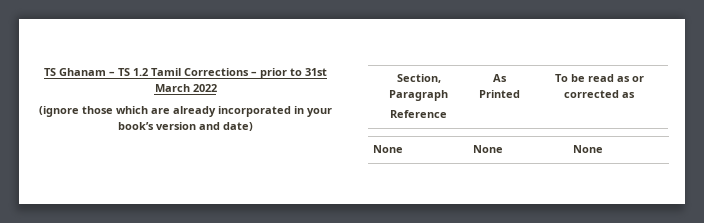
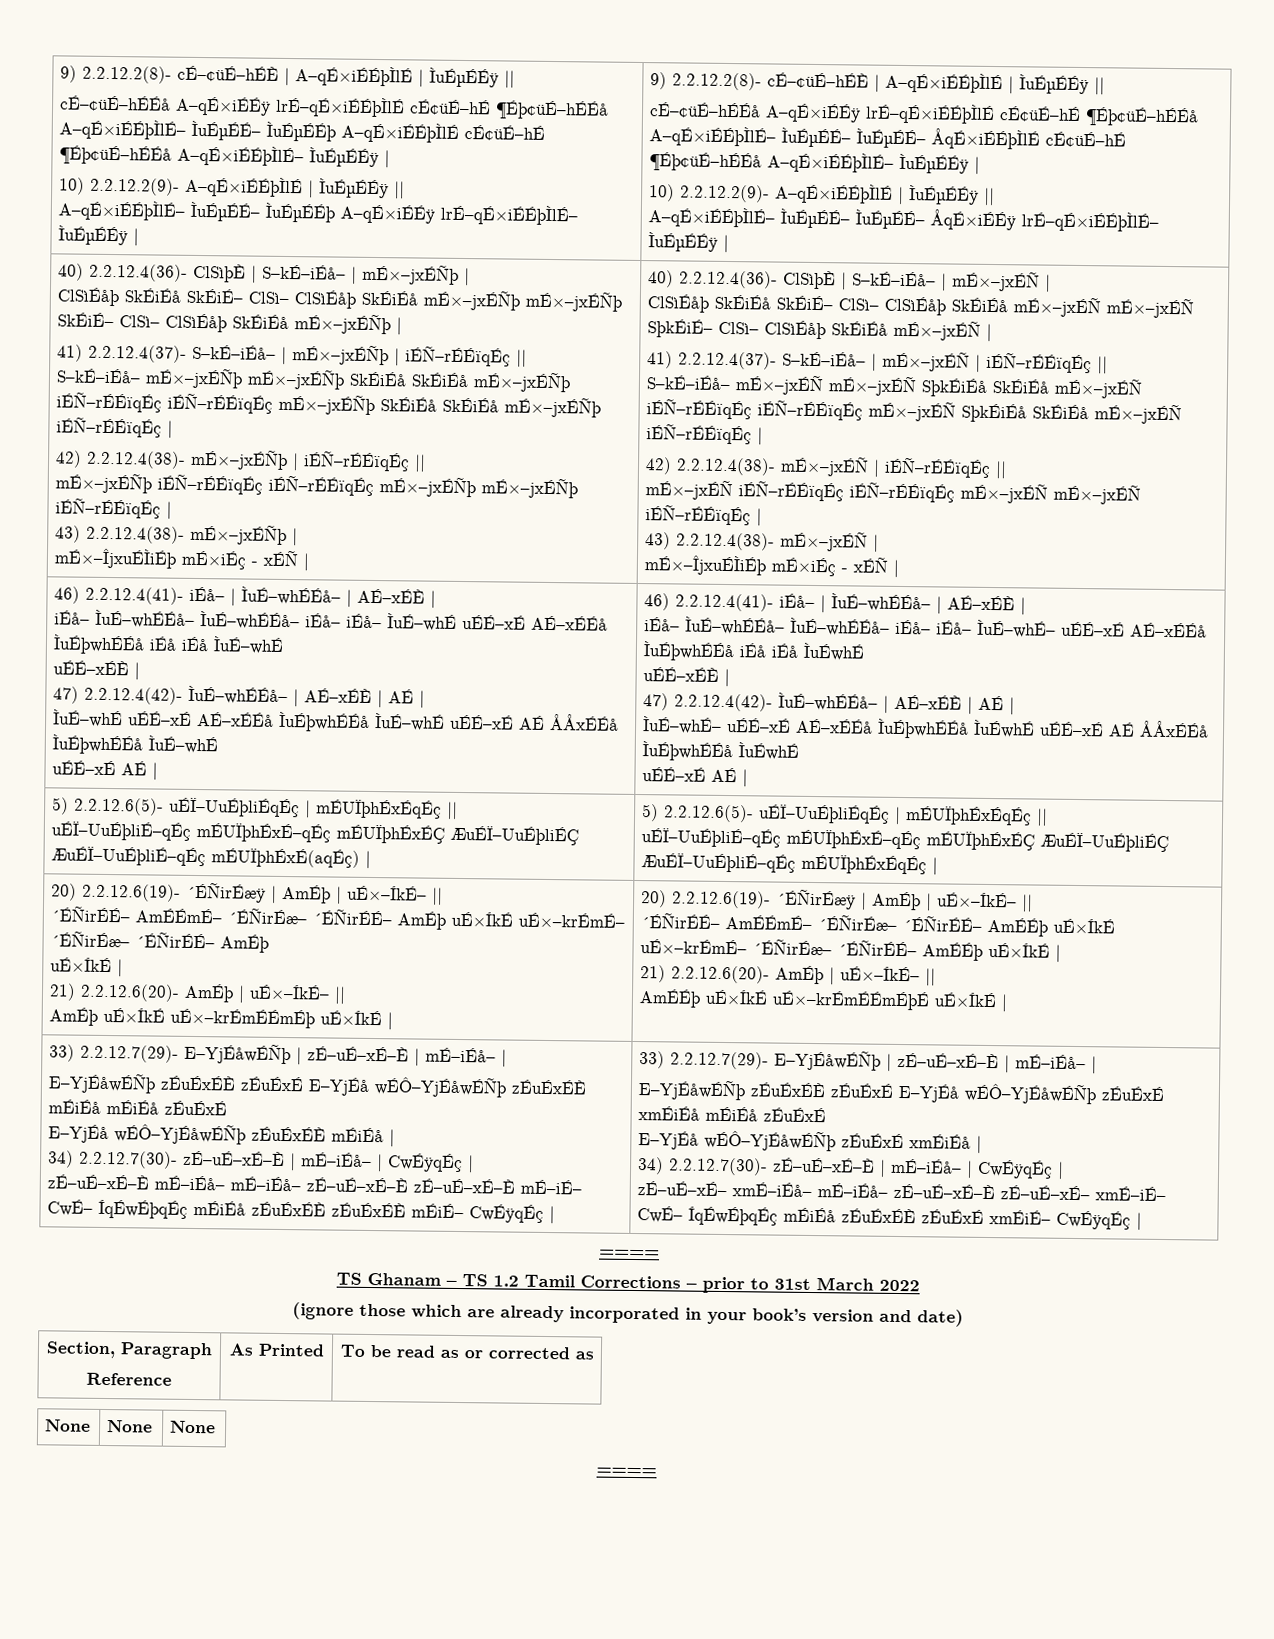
(44, 72) none -> [60,65,516,89] [60,95,610,120] [59,119,546,143] [59,145,391,169] [59,176,406,200] [58,200,579,226] [58,225,140,247] [650,72,1106,96] [649,102,1200,127] [649,126,1127,150] [649,152,981,175] [649,183,996,207] [648,207,1160,232] [648,232,730,254] [58,263,471,287] [57,287,623,312] [57,312,403,336] [57,344,528,368] [56,367,572,393] [56,391,602,418] [56,416,174,439] [55,448,427,473] [55,472,579,499] [55,497,173,520] [55,523,299,547] [54,547,310,572] [648,270,1052,293] [647,294,1195,319] [647,319,993,343] [647,350,1109,375] [646,374,1144,399] [646,398,1183,425] [646,423,764,446] [645,455,1008,480] [645,479,1142,505] [645,504,763,527] [645,530,880,553] [644,554,900,578] [54,586,437,609] [54,609,609,631] [53,634,285,655] [53,660,141,681] [53,685,426,709] [53,709,620,732] [52,734,219,755] [52,760,159,781] [644,593,1027,616] [644,616,1208,638] [643,641,866,662] [643,667,731,688] [643,692,1016,716] [642,716,1210,739] [642,741,800,762] [642,767,749,788] [52,797,459,820] [51,821,580,846] [51,846,372,869] [641,804,1049,827] [641,828,1170,853] [641,853,939,876] [51,881,444,906] [50,905,626,930] [50,930,270,953] [50,957,124,978] [49,983,347,1005] [49,1007,394,1031] [641,888,1034,913] [640,912,1116,937] [640,938,1062,963] [640,965,937,987] [639,989,1009,1013] [49,1042,508,1068] [48,1072,588,1098] [48,1099,228,1116] [48,1123,396,1148] [48,1150,475,1174] [47,1174,583,1195] [47,1199,556,1225] [639,1049,1098,1075] [638,1079,1165,1105] [638,1106,827,1123] [638,1129,983,1154] [637,1157,1065,1180] [637,1181,1167,1202] [637,1206,1143,1231] [598,1249,660,1258] 9) 2.2.12.2(8)- cÉ–¢üÉ–hÉÈ | A–qÉ×iÉÉþÌlÉ | ÌuÉµÉÉÿ || // cÉ–¢üÉ–hÉÉå A–qÉ×iÉÉÿ lrÉ–qÉ×iÉÉþÌlÉ cÉ¢üÉ–hÉ ¶Éþ¢üÉ–hÉÉå A–qÉ×iÉÉþÌlÉ– ÌuÉµÉÉ– ÌuÉµÉÉþ A–qÉ×iÉÉþÌlÉ cÉ¢üÉ–hÉ ¶Éþ¢üÉ–hÉÉå A–qÉ×iÉÉþÌlÉ– ÌuÉµÉÉÿ | // 10) 2.2.12.2(9)- A–qÉ×iÉÉþÌlÉ | ÌuÉµÉÉÿ || // A–qÉ×iÉÉþÌlÉ– ÌuÉµÉÉ– ÌuÉµÉÉþ A–qÉ×iÉÉÿ lrÉ–qÉ×iÉÉþÌlÉ– ÌuÉµÉÉÿ | | 9) 2.2.12.2(8)- cÉ–¢üÉ–hÉÈ | A–qÉ×iÉÉþÌlÉ | ÌuÉµÉÉÿ || // cÉ–¢üÉ–hÉÉå A–qÉ×iÉÉÿ lrÉ–qÉ×iÉÉþÌlÉ cÉ¢üÉ–hÉ ¶Éþ¢üÉ–hÉÉå A–qÉ×iÉÉþÌlÉ– ÌuÉµÉÉ– ÌuÉµÉÉ– ÅqÉ×iÉÉþÌlÉ cÉ¢üÉ–hÉ ¶Éþ¢üÉ–hÉÉå A–qÉ×iÉÉþÌlÉ– ÌuÉµÉÉÿ | // 10) 2.2.12.2(9)- A–qÉ×iÉÉþÌlÉ | ÌuÉµÉÉÿ || // A–qÉ×iÉÉþÌlÉ– ÌuÉµÉÉ– ÌuÉµÉÉ– ÅqÉ×iÉÉÿ lrÉ–qÉ×iÉÉþÌlÉ– ÌuÉµÉÉÿ | // 40) 2.2.12.4(36)- ClSìþÈ | S–kÉ–iÉå– | mÉ×–jxÉÑþ | // ClSìÉåþ SkÉiÉå SkÉiÉ– ClSì– ClSìÉåþ SkÉiÉå mÉ×–jxÉÑþ mÉ×–jxÉÑþ SkÉiÉ– ClSì– ClSìÉåþ SkÉiÉå mÉ×–jxÉÑþ | // 41) 2.2.12.4(37)- S–kÉ–iÉå– | mÉ×–jxÉÑþ | iÉÑ–rÉÉïqÉç || // S–kÉ–iÉå– mÉ×–jxÉÑþ mÉ×–jxÉÑþ SkÉiÉå SkÉiÉå mÉ×–jxÉÑþ iÉÑ–rÉÉïqÉç iÉÑ–rÉÉïqÉç mÉ×–jxÉÑþ SkÉiÉå SkÉiÉå mÉ×–jxÉÑþ iÉÑ–rÉÉïqÉç | // 42) 2.2.12.4(38)- mÉ×–jxÉÑþ | iÉÑ–rÉÉïqÉç || // mÉ×–jxÉÑþ iÉÑ–rÉÉïqÉç iÉÑ–rÉÉïqÉç mÉ×–jxÉÑþ mÉ×–jxÉÑþ iÉÑ–rÉÉïqÉç | // 43) 2.2.12.4(38)- mÉ×–jxÉÑþ | // mÉ×–ÎjxuÉÌiÉþ mÉ×iÉç - xÉÑ | | 40) 2.2.12.4(36)- ClSìþÈ | S–kÉ–iÉå– | mÉ×–jxÉÑ | // ClSìÉåþ SkÉiÉå SkÉiÉ– ClSì– ClSìÉåþ SkÉiÉå mÉ×–jxÉÑ mÉ×–jxÉÑ SþkÉiÉ– ClSì– ClSìÉåþ SkÉiÉå mÉ×–jxÉÑ | // 41) 2.2.12.4(37)- S–kÉ–iÉå– | mÉ×–jxÉÑ | iÉÑ–rÉÉïqÉç || // S–kÉ–iÉå– mÉ×–jxÉÑ mÉ×–jxÉÑ SþkÉiÉå SkÉiÉå mÉ×–jxÉÑ iÉÑ–rÉÉïqÉç iÉÑ–rÉÉïqÉç mÉ×–jxÉÑ SþkÉiÉå SkÉiÉå mÉ×–jxÉÑ iÉÑ–rÉÉïqÉç | // 42) 2.2.12.4(38)- mÉ×–jxÉÑ | iÉÑ–rÉÉïqÉç || // mÉ×–jxÉÑ iÉÑ–rÉÉïqÉç iÉÑ–rÉÉïqÉç mÉ×–jxÉÑ mÉ×–jxÉÑ iÉÑ–rÉÉïqÉç | // 43) 2.2.12.4(38)- mÉ×–jxÉÑ | // mÉ×–ÎjxuÉÌiÉþ mÉ×iÉç - xÉÑ | // 46) 2.2.12.4(41)- iÉå– | ÌuÉ–whÉÉå– | AÉ–xÉÈ | // iÉå– ÌuÉ–whÉÉå– ÌuÉ–whÉÉå– iÉå– iÉå– ÌuÉ–whÉ uÉÉ–xÉ AÉ–xÉÉå ÌuÉþwhÉÉå iÉå iÉå ÌuÉ–whÉ // uÉÉ–xÉÈ | // 47) 2.2.12.4(42)- ÌuÉ–whÉÉå– | AÉ–xÉÈ | AÉ | // ÌuÉ–whÉ uÉÉ–xÉ AÉ–xÉÉå ÌuÉþwhÉÉå ÌuÉ–whÉ uÉÉ–xÉ AÉ ÅÅxÉÉå ÌuÉþwhÉÉå ÌuÉ–whÉ // uÉÉ–xÉ AÉ | | 46) 2.2.12.4(41)- iÉå– | ÌuÉ–whÉÉå– | AÉ–xÉÈ | // iÉå– ÌuÉ–whÉÉå– ÌuÉ–whÉÉå– iÉå– iÉå– ÌuÉ–whÉ– uÉÉ–xÉ AÉ–xÉÉå ÌuÉþwhÉÉå iÉå iÉå ÌuÉwhÉ // uÉÉ–xÉÈ | // 47) 2.2.12.4(42)- ÌuÉ–whÉÉå– | AÉ–xÉÈ | AÉ | // ÌuÉ–whÉ– uÉÉ–xÉ AÉ–xÉÉå ÌuÉþwhÉÉå ÌuÉwhÉ uÉÉ–xÉ AÉ ÅÅxÉÉå ÌuÉþwhÉÉå ÌuÉwhÉ // uÉÉ–xÉ AÉ | // 5) 2.2.12.6(5)- uÉÏ–UuÉþliÉqÉç | mÉUÏþhÉxÉqÉç || // uÉÏ–UuÉþliÉ–qÉç mÉUÏþhÉxÉ–qÉç mÉUÏþhÉxÉÇ ÆuÉÏ–UuÉþliÉÇ ÆuÉÏ–UuÉþliÉ–qÉç mÉUÏþhÉxÉ(aqÉç) | | 5) 2.2.12.6(5)- uÉÏ–UuÉþliÉqÉç | mÉUÏþhÉxÉqÉç || // uÉÏ–UuÉþliÉ–qÉç mÉUÏþhÉxÉ–qÉç mÉUÏþhÉxÉÇ ÆuÉÏ–UuÉþliÉÇ ÆuÉÏ–UuÉþliÉ–qÉç mÉUÏþhÉxÉqÉç | // 20) 2.2.12.6(19)- ´ÉÑirÉæÿ | AmÉþ | uÉ×–ÍkÉ– || // ´ÉÑirÉÉ– AmÉÉmÉ– ´ÉÑirÉæ– ´ÉÑirÉÉ– AmÉþ uÉ×ÍkÉ uÉ×–krÉmÉ– ´ÉÑirÉæ– ´ÉÑirÉÉ– AmÉþ // uÉ×ÍkÉ | // 21) 2.2.12.6(20)- AmÉþ | uÉ×–ÍkÉ– || // AmÉþ uÉ×ÍkÉ uÉ×–krÉmÉÉmÉþ uÉ×ÍkÉ | | 20) 2.2.12.6(19)- ´ÉÑirÉæÿ | AmÉþ | uÉ×–ÍkÉ– || // ´ÉÑirÉÉ– AmÉÉmÉ– ´ÉÑirÉæ– ´ÉÑirÉÉ– AmÉÉþ uÉ×ÍkÉ uÉ×–krÉmÉ– ´ÉÑirÉæ– ´ÉÑirÉÉ– AmÉÉþ uÉ×ÍkÉ | // 21) 2.2.12.6(20)- AmÉþ | uÉ×–ÍkÉ– || // AmÉÉþ uÉ×ÍkÉ uÉ×–krÉmÉÉmÉþÉ uÉ×ÍkÉ | // 33) 2.2.12.7(29)- E–YjÉåwÉÑþ | zÉ–uÉ–xÉ–È | mÉ–iÉå– | // E–YjÉåwÉÑþ zÉuÉxÉÈ zÉuÉxÉ E–YjÉå wÉÔ–YjÉåwÉÑþ zÉuÉxÉÈ mÉiÉå mÉiÉå zÉuÉxÉ // E–YjÉå wÉÔ–YjÉåwÉÑþ zÉuÉxÉÈ mÉiÉå | // 34) 2.2.12.7(30)- zÉ–uÉ–xÉ–È | mÉ–iÉå– | CwÉÿqÉç | // zÉ–uÉ–xÉ–È mÉ–iÉå– mÉ–iÉå– zÉ–uÉ–xÉ–È zÉ–uÉ–xÉ–È mÉ–iÉ– CwÉ– ÍqÉwÉþqÉç mÉiÉå zÉuÉxÉÈ zÉuÉxÉÈ mÉiÉ– CwÉÿqÉç | | 33) 2.2.12.7(29)- E–YjÉåwÉÑþ | zÉ–uÉ–xÉ–È | mÉ–iÉå– | // E–YjÉåwÉÑþ zÉuÉxÉÈ zÉuÉxÉ E–YjÉå wÉÔ–YjÉåwÉÑþ zÉuÉxÉ xmÉiÉå mÉiÉå zÉuÉxÉ // E–YjÉå wÉÔ–YjÉåwÉÑþ zÉuÉxÉ xmÉiÉå | // 34) 2.2.12.7(30)- zÉ–uÉ–xÉ–È | mÉ–iÉå– | CwÉÿqÉç | // zÉ–uÉ–xÉ– xmÉ–iÉå– mÉ–iÉå– zÉ–uÉ–xÉ–È zÉ–uÉ–xÉ– xmÉ–iÉ– CwÉ– ÍqÉwÉþqÉç mÉiÉå zÉuÉxÉÈ zÉuÉxÉ xmÉiÉ– CwÉÿqÉç | // ==== //
(603, 149) none -> [595,1467,657,1476] // ====

